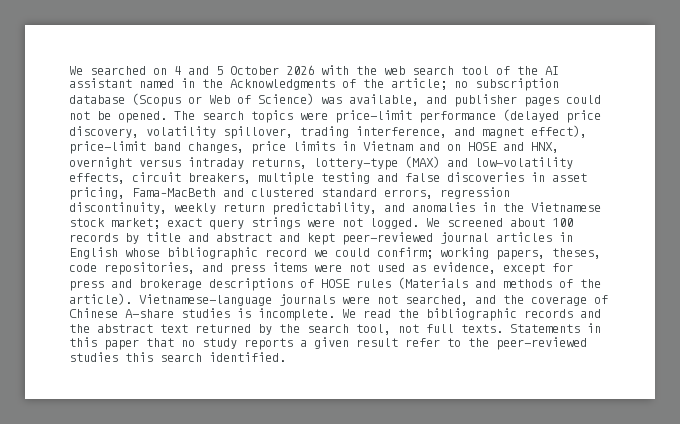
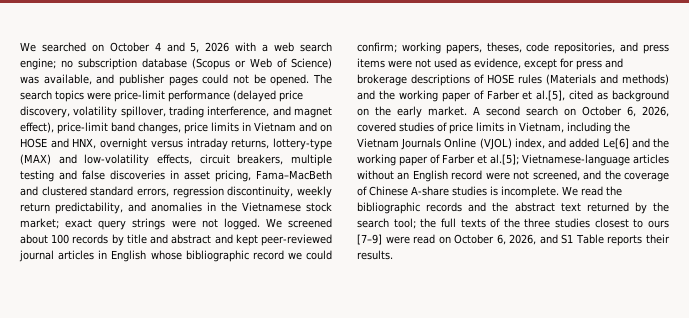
(167, 71) none -> [109,42,150,52] October
[216,66,279,75] 5 October -> [190,42,200,53] 5,
[356,66,377,75] the -> [262,44,269,52] a
[461,66,559,75] [69,78,447,90] tool of the AI assistant named in the Acknowledgments of the article; -> [20,58,56,70] engine;
[503,279,601,288] [69,293,468,306] methods of the article). Vietnamese-language journals were not searched, -> [622,74,669,85] [357,90,669,102] [357,106,669,118] [357,122,630,134] [357,138,669,150] [357,154,669,166] [357,170,580,182] methods) and the working paper of Farber et al.[5], cited as background on the early market. A second search on October 6, 2026, covered studies of price limits in Vietnam, including the Vietnam Journals Online (VJOL) index, and added Le[6] and the working paper of Farber et al.[5]; Vietnamese-language articles without an English record were not screened,
[356,323,601,335] [69,337,587,350] [69,352,286,362] tool, not full texts. Statements in this paper that no study reports a given result refer to the peer-reviewed studies this search identified. -> [393,218,669,229] [357,234,670,246] [357,250,393,260] tool; the full texts of the three studies closest to ours [7–9] were read on October 6, 2026, and S1 Table reports their results.

